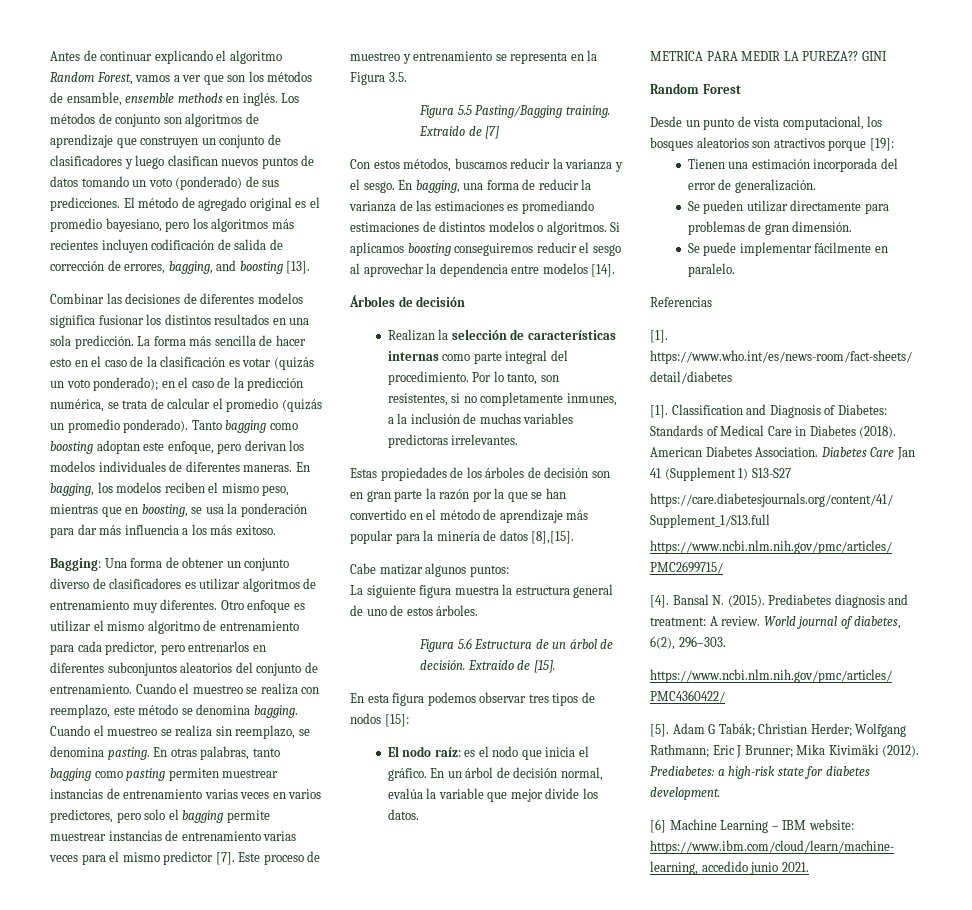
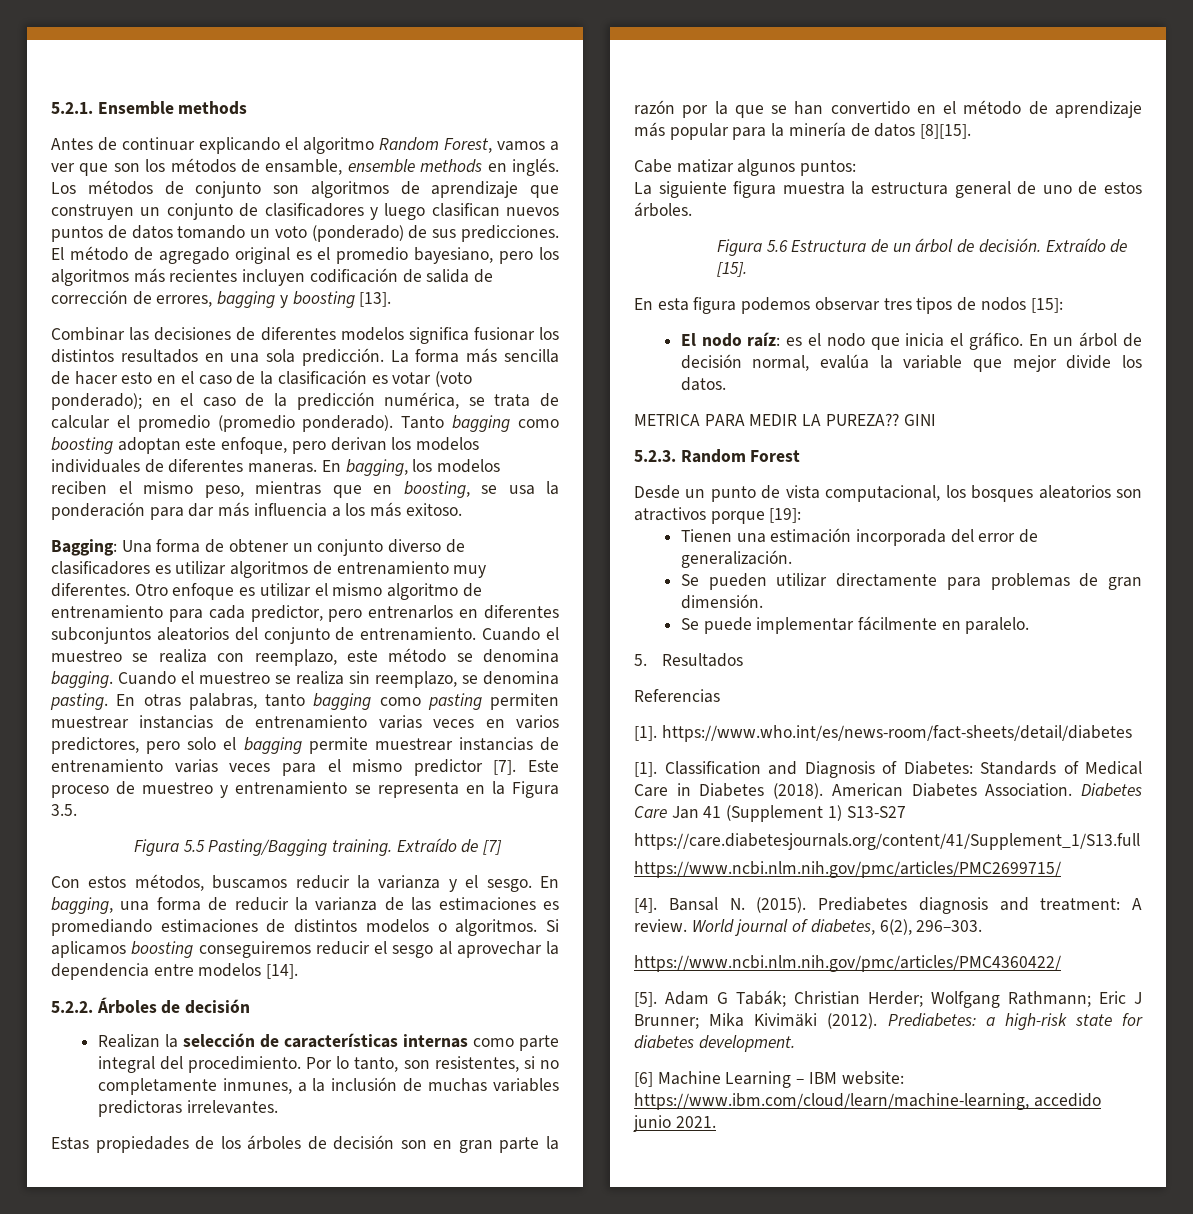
(50, 56) none -> [51,101,248,115] 5.2.1. Ensemble methods //
[168,260,237,274] bagging, and -> [217,291,288,308] bagging y
[273,357,314,370] [50,379,90,388] (quizás un voto -> [434,371,472,387] (voto
[281,399,322,412] [50,419,120,433] (quizás un promedio -> [217,415,295,432] (promedio
(616, 270) none -> [51,1001,93,1013] 5.2.2.
[531,531,575,544] [8],[15]. -> [920,124,972,139] [8][15].
(887, 56) none -> [634,450,676,462] 5.2.3.
(735, 270) none -> [634,653,743,667] // 5. Resultados

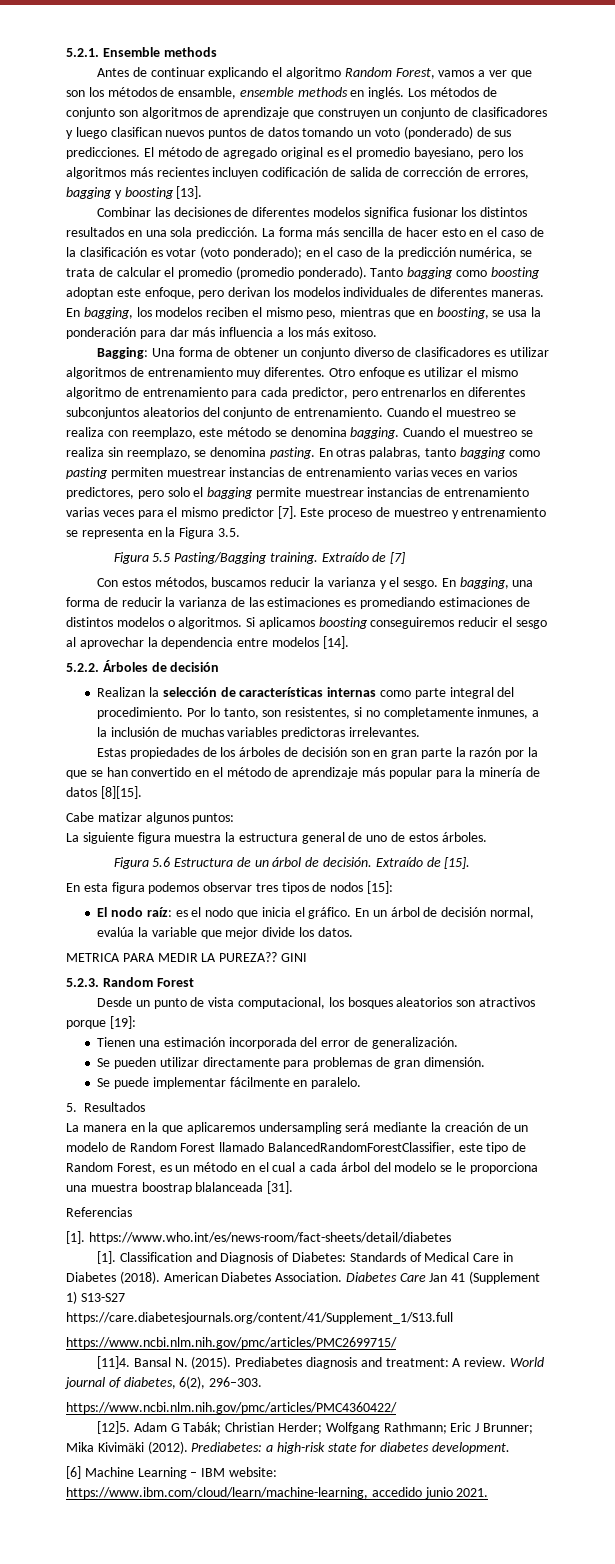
(743, 660) none -> [66,1122,529,1134] [66,1142,527,1154] [66,1162,538,1174] [66,1181,294,1194] // La manera en la que aplicaremos undersampling será mediante la creación de un modelo de Random Forest llamado BalancedRandomForestClassifier, este tipo de Random Forest, es un método en el cual a cada árbol del modelo se le proporciona una muestra boostrap blalanceada [31].
[634,898,657,913] [4]. -> [97,1356,131,1369] [11]4.
[634,992,657,1007] [5]. -> [97,1421,131,1434] [12]5.

